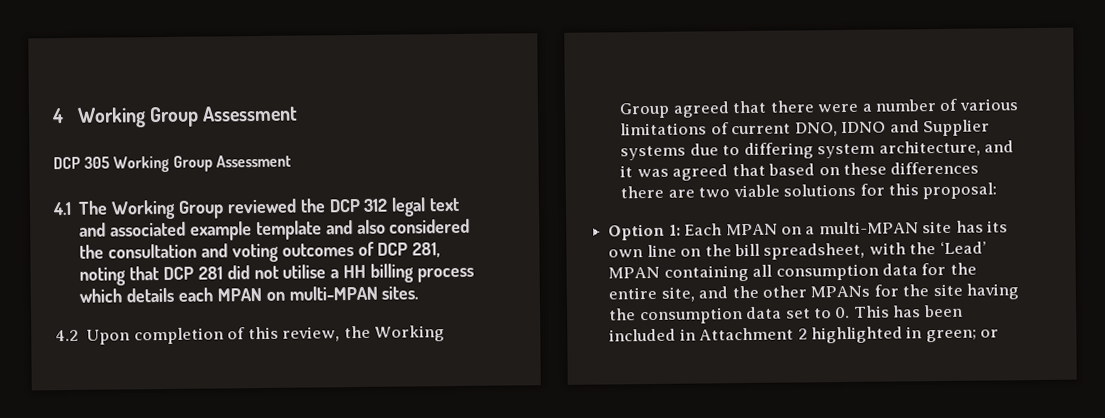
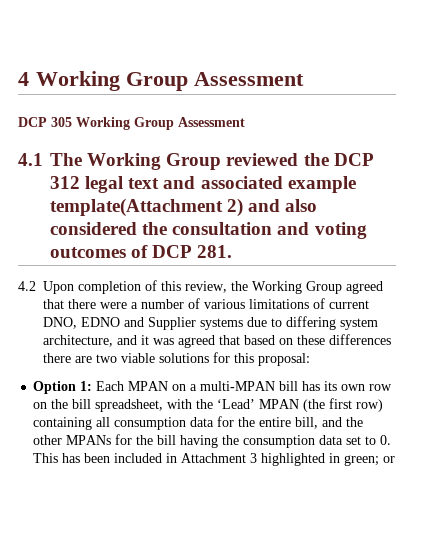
[255,220,322,241] template -> [50,198,244,217] template(Attachment 2)
[412,242,441,258] [79,263,474,286] [79,285,419,303] 281, noting that DCP 281 did not utilise a HH billing process which details each MPAN on multi-MPAN sites. -> [197,245,233,258] 281.
[841,121,887,134] IDNO -> [81,317,120,327] EDNO
[922,220,953,234] site -> [279,381,299,391] bill
[646,244,677,258] line -> [369,384,393,391] row
(661, 272) none -> [303,398,384,412] (the first row)
[660,286,695,302] site, -> [295,417,319,429] bill,
[932,283,963,297] site -> [157,435,177,445] bill
[797,328,808,340] 2 -> [250,453,258,463] 3

